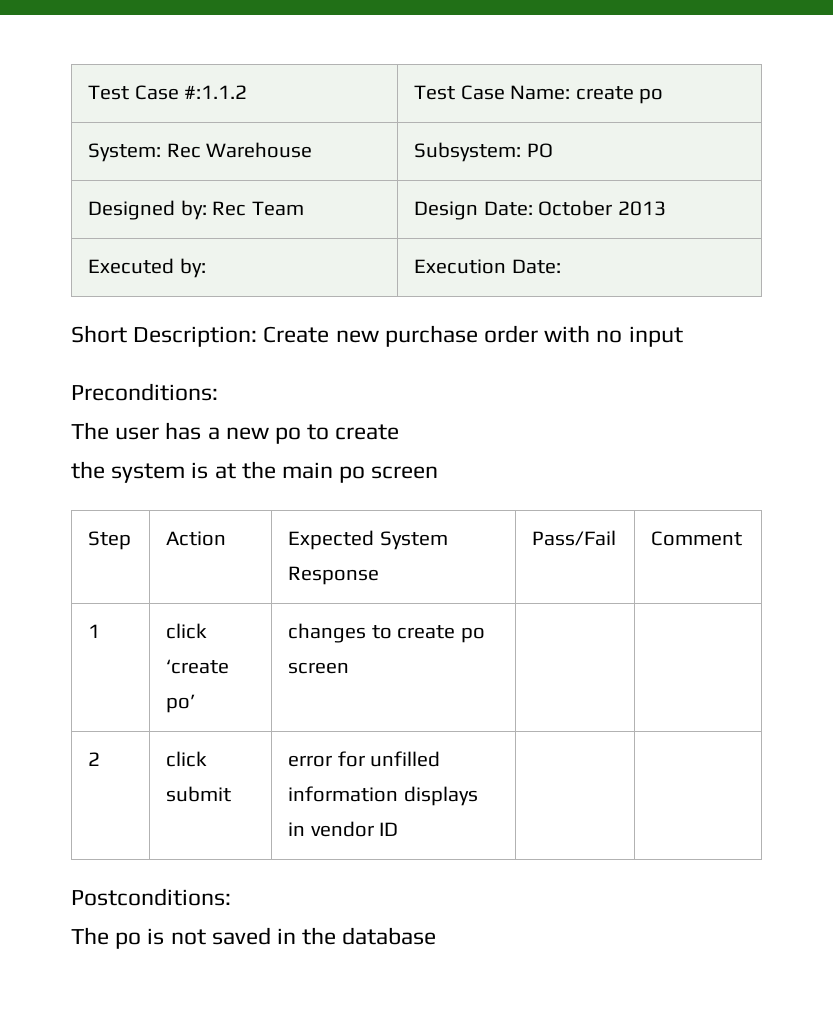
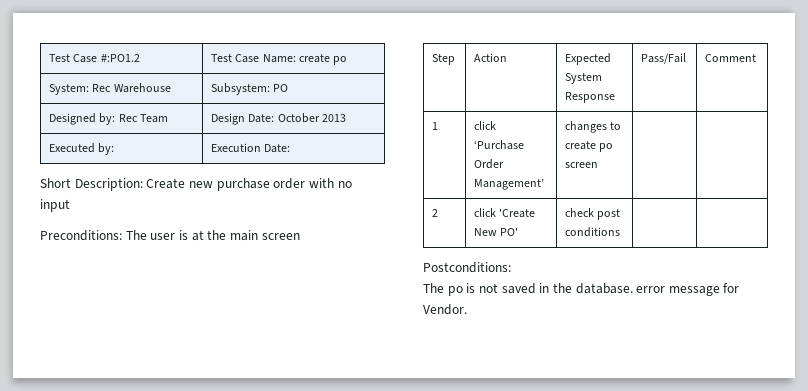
[88,85,248,100] Test Case #:1.1.2 -> [49,54,140,63] Test Case #:PO1.2
(218, 392) // -> (122, 235) none
[165,422,400,444] [71,461,186,483] has a new po to create // the system -> (176, 236) none
[339,466,366,483] po -> (258, 235) none
[166,659,230,674] [166,694,196,713] ‘create po’ -> [474,140,525,150] [474,159,505,169] [474,178,545,190] ‘Purchase Order Management’
[166,786,232,802] [288,751,441,767] [288,786,478,806] [288,821,399,837] submit | error for unfilled information displays in vendor ID -> [499,208,536,218] [474,227,519,236] [565,208,621,220] [565,227,621,237] 'Create New PO' | check post conditions
[342,927,437,945] database -> [575,283,740,296] [423,304,467,315] database. error message for Vendor.

